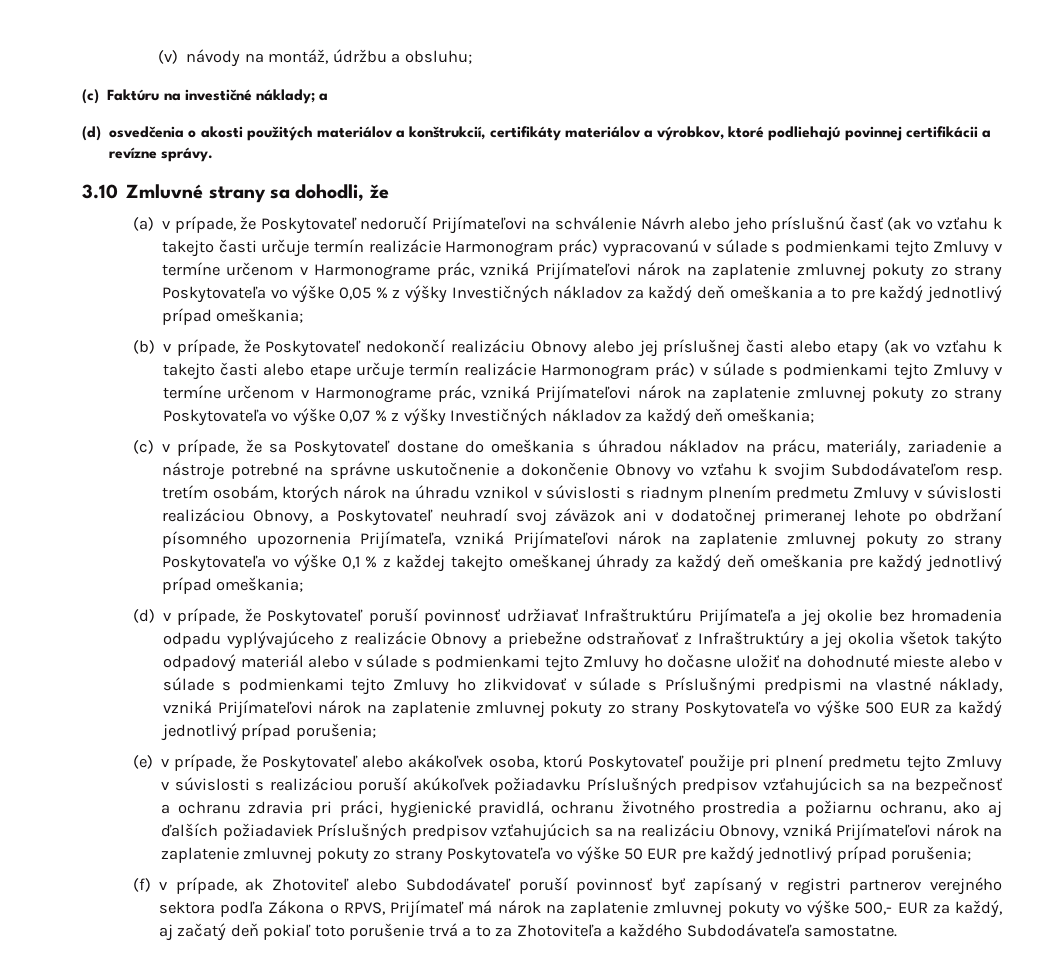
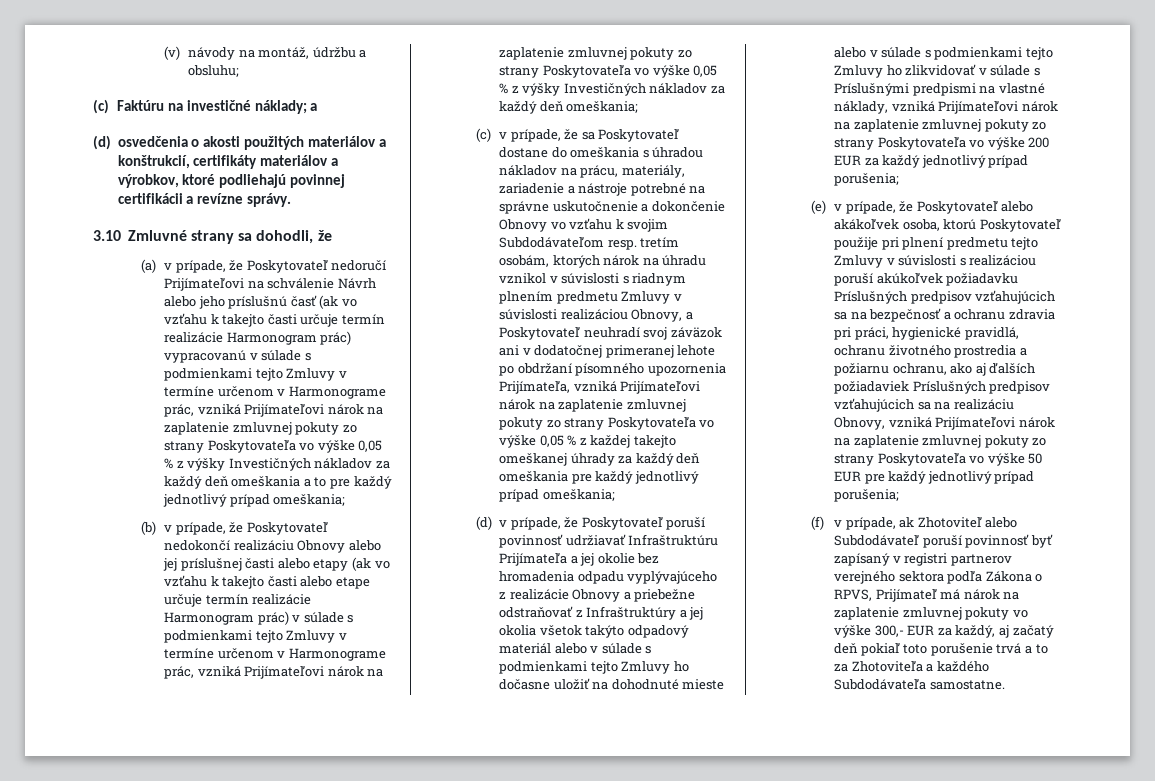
[339,410,371,423] 0,07 -> [693,65,718,77] 0,05
[341,556,360,569] 0,1 -> [539,435,564,447] 0,05
[864,702,894,714] 500 -> [1028,137,1050,148] 200
[854,902,893,915] 500,- -> [874,625,904,637] 300,-

